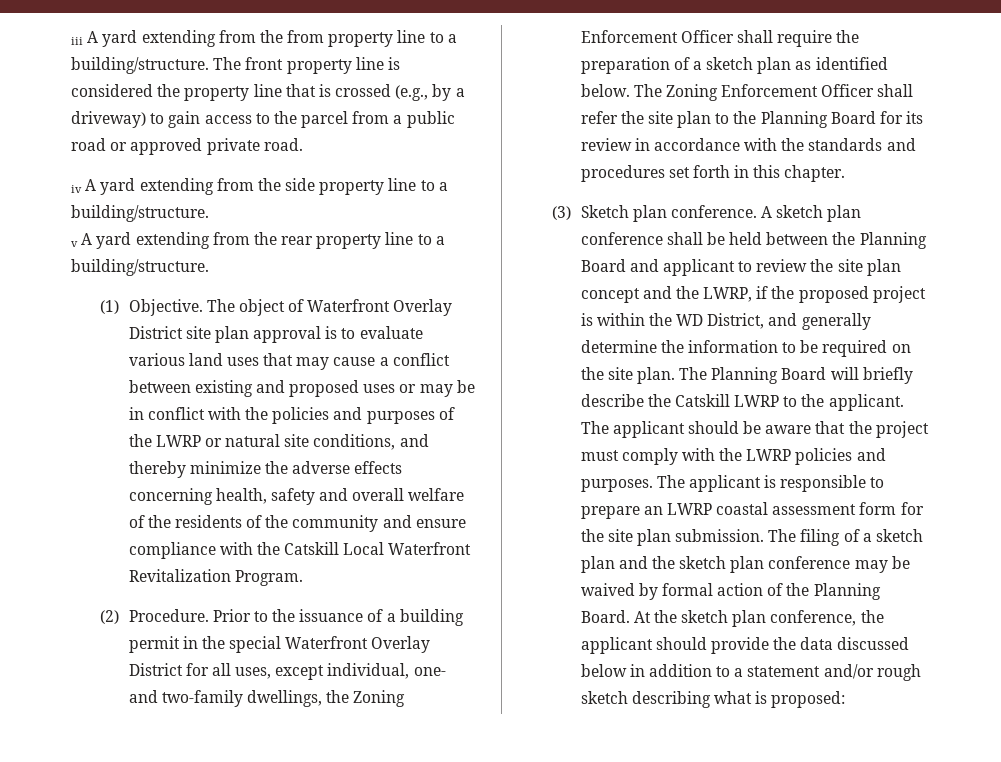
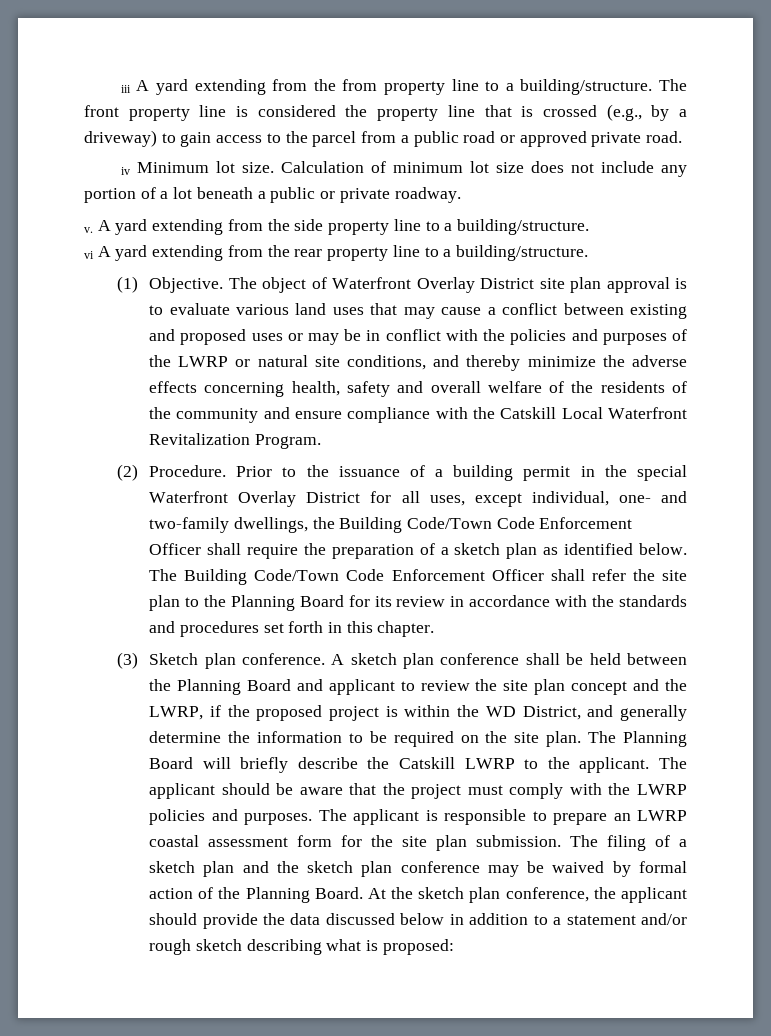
(82, 189) none -> [136,161,687,177] [84,187,461,203] [84,227,93,233] Minimum lot size. Calculation of minimum lot size does not include any portion of a lot beneath a public or private roadway. // v.
[71,241,78,247] v -> [84,251,94,259] vi
[353,690,406,707] Zoning -> [339,517,535,533] Building Code/Town Code
[665,84,718,101] Zoning -> [184,569,385,585] Building Code/Town Code

